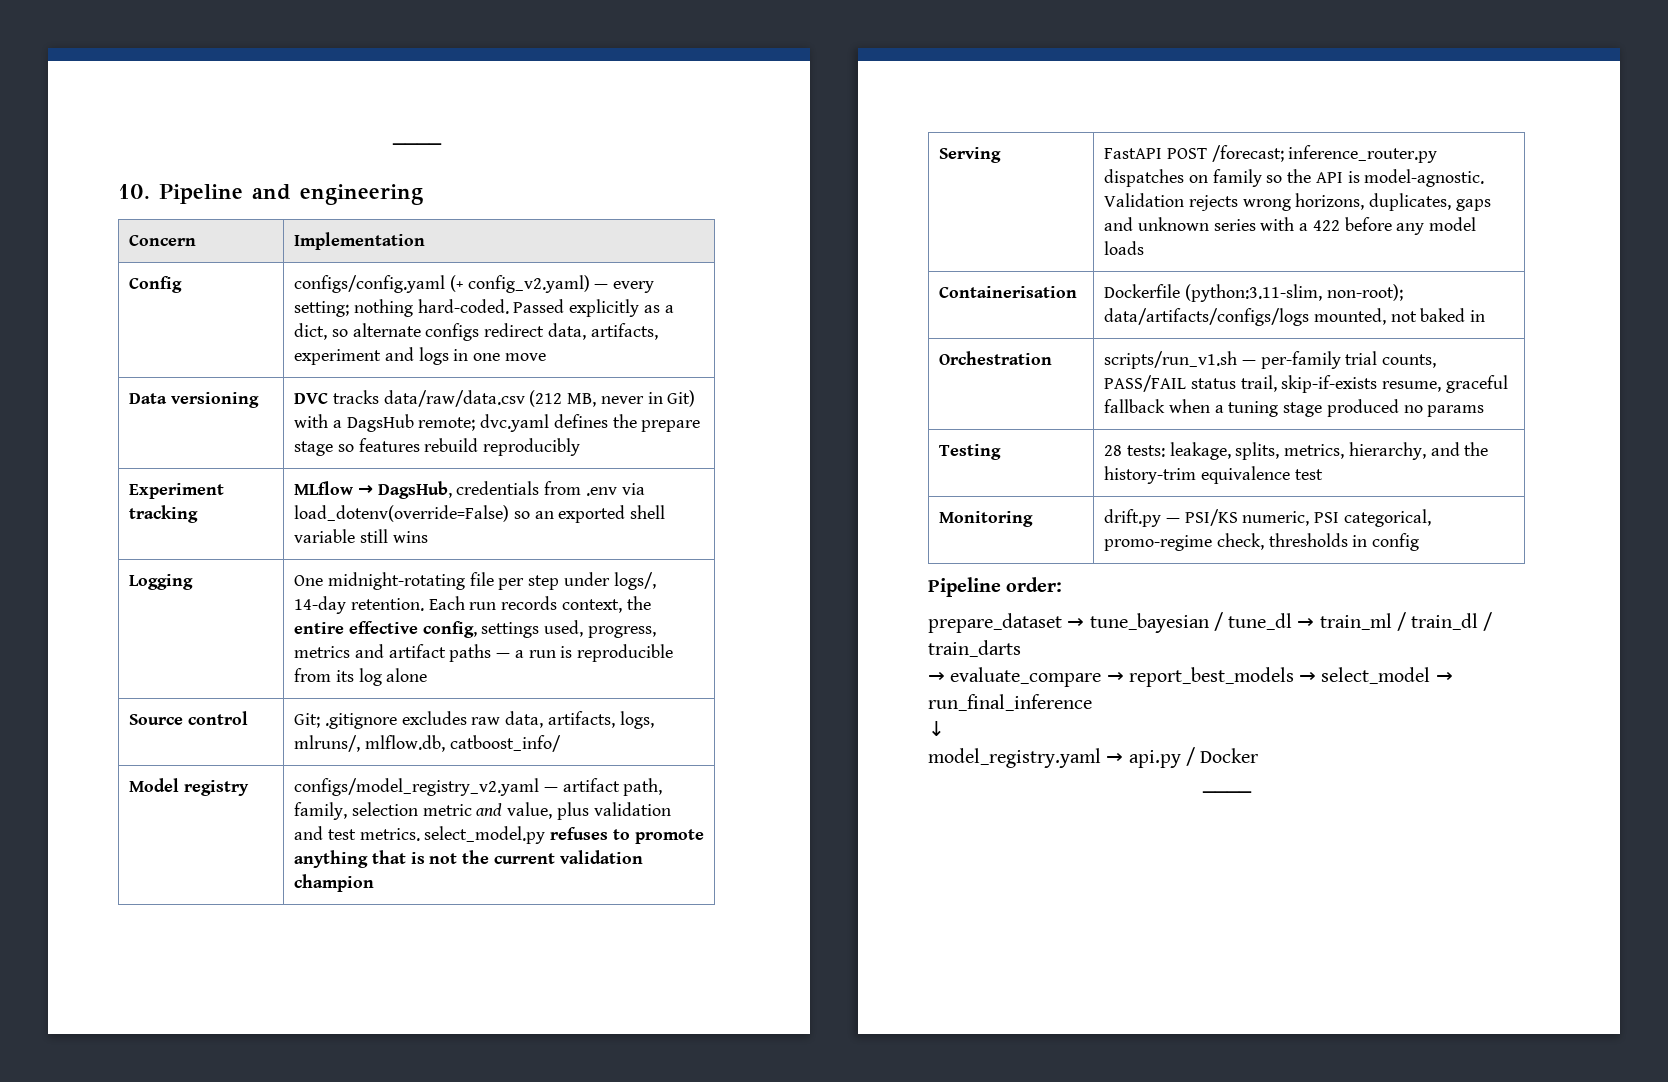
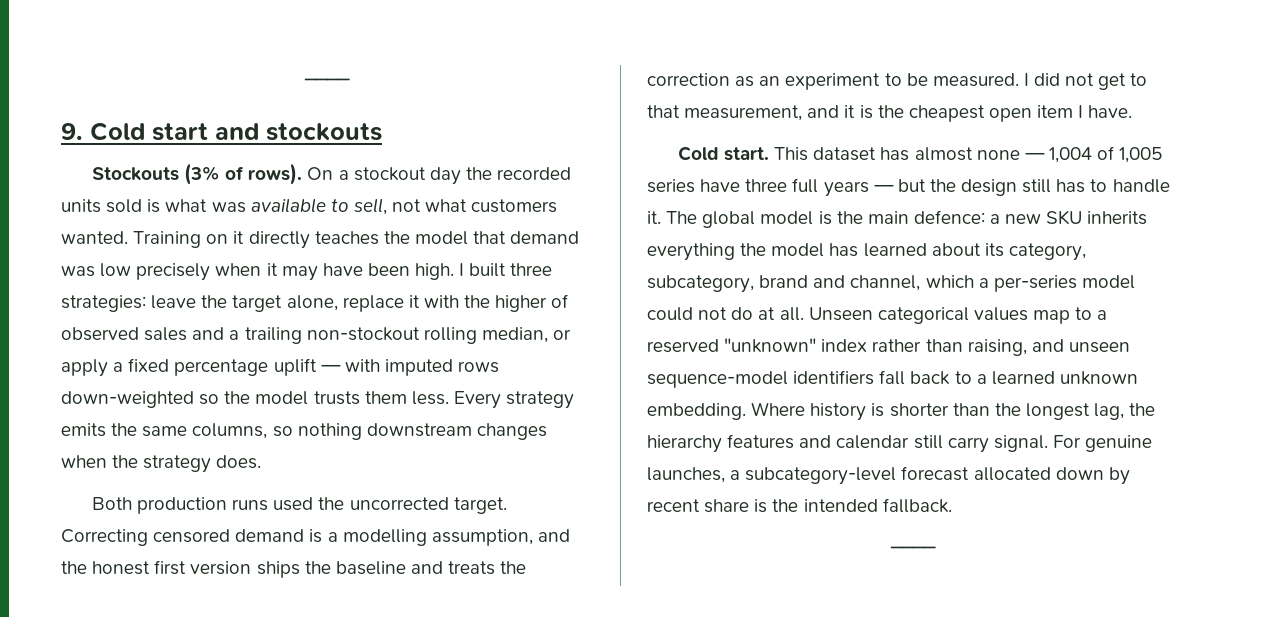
[118,184,423,205] [129,235,197,246] [294,232,426,250] [129,276,183,293] [294,275,655,293] [294,299,674,317] [294,323,658,341] [294,347,546,365] [129,392,259,408] [294,390,696,407] [294,414,701,432] [294,438,581,456] [129,483,225,499] [129,505,199,523] [294,481,645,499] [294,505,666,523] [294,529,428,543] [129,574,194,590] [294,572,656,590] [294,596,651,614] [294,620,656,638] [294,644,674,662] [294,668,428,686] [129,711,248,725] [294,711,654,729] [294,735,561,752] [129,778,249,796] [294,778,663,796] [294,802,671,820] [294,826,704,844] [294,850,643,868] [294,874,375,892] [939,147,1002,163] [1104,145,1438,163] [1104,169,1485,187] [1104,193,1491,211] [1104,217,1477,235] [1104,241,1145,255] [939,286,1078,298] [1104,284,1403,302] [1104,308,1486,326] [939,351,1053,365] [1104,351,1437,369] [1104,375,1508,393] [1104,399,1485,417] [939,444,1002,460] [1104,442,1489,460] [1104,466,1323,484] [939,511,1034,527] [1104,509,1431,527] [1104,533,1420,551] [928,577,1063,597] [928,612,1493,633] [928,640,1021,657] [928,667,1453,687] [928,694,1092,711] [928,721,945,736] [928,747,1259,768] 10. Pipeline and engineering // Concern | Implementation // Config | configs/config.yaml (+ config_v2.yaml) — every setting; nothing hard-coded. Passed explicitly as a dict, so alternate configs redirect data, artifacts, experiment and logs in one move // Data versioning | DVC tracks data/raw/data.csv (212 MB, never in Git) with a DagsHub remote; dvc.yaml defines the prepare stage so features rebuild reproducibly // Experiment tracking | MLflow → DagsHub, credentials from .env via load_dotenv(override=False) so an exported shell variable still wins // Logging | One midnight-rotating file per step under logs/, 14-day retention. Each run records context, the entire effective config, settings used, progress, metrics and artifact paths — a run is reproducible from its log alone // Source control | Git; .gitignore excludes raw data, artifacts, logs, mlruns/, mlflow.db, catboost_info/ // Model registry | configs/model_registry_v2.yaml — artifact path, family, selection metric and value, plus validation and test metrics. select_model.py refuses to promote anything that is not the current validation champion // Serving | FastAPI POST /forecast; inference_router.py dispatches on family so the API is model-agnostic. Validation rejects wrong horizons, duplicates, gaps and unknown series with a 422 before any model loads // Containerisation | Dockerfile (python:3.11-slim, non-root); data/artifacts/configs/logs mounted, not baked in // Orchestration | scripts/run_v1.sh — per-family trial counts, PASS/FAIL status trail, skip-if-exists resume, graceful fallback when a tuning stage produced no params // Testing | 28 tests: leakage, splits, metrics, hierarchy, and the history-trim equivalence test // Monitoring | drift.py — PSI/KS numeric, PSI categorical, promo-regime check, thresholds in config // Pipeline order: // prepare_dataset → tune_bayesian / tune_dl → train_ml / train_dl / train_darts // → evaluate_compare → report_best_models → select_model → run_final_inference // ↓ // model_registry.yaml → api.py / Docker -> [61,122,382,141] [91,163,572,185] [61,198,558,215] [61,231,580,249] [61,263,553,281] [61,294,569,312] [61,327,572,344] [61,358,500,377] [61,391,575,409] [61,423,547,440] [61,455,262,473] [91,497,507,514] [61,529,570,546] [61,560,527,578] [647,73,1148,90] [647,105,1133,122] [677,146,1163,163] [647,178,1170,197] [647,210,1148,228] [647,243,1086,261] [647,275,1135,293] [647,307,1108,324] [647,338,1130,356] [647,370,1138,388] [647,402,1156,421] [647,434,1153,453] [647,466,1130,485] [647,498,952,513] 9. Cold start and stockouts // Stockouts (3% of rows). On a stockout day the recorded units sold is what was available to sell, not what customers wanted. Training on it directly teaches the model that demand was low precisely when it may have been high. I built three strategies: leave the target alone, replace it with the higher of observed sales and a trailing non-stockout rolling median, or apply a fixed percentage uplift — with imputed rows down-weighted so the model trusts them less. Every strategy emits the same columns, so nothing downstream changes when the strategy does. // Both production runs used the uncorrected target. Correcting censored demand is a modelling assumption, and the honest first version ships the baseline and treats the correction as an experiment to be measured. I did not get to that measurement, and it is the cheapest open item I have. // Cold start. This dataset has almost none — 1,004 of 1,005 series have three full years — but the design still has to handle it. The global model is the main defence: a new SKU inherits everything the model has learned about its category, subcategory, brand and channel, which a per-series model could not do at all. Unseen categorical values map to a reserved "unknown" index rather than raising, and unseen sequence-model identifiers fall back to a learned unknown embedding. Where history is shorter than the longest lag, the hierarchy features and calendar still carry signal. For genuine launches, a subcategory-level forecast allocated down by recent share is the intended fallback.

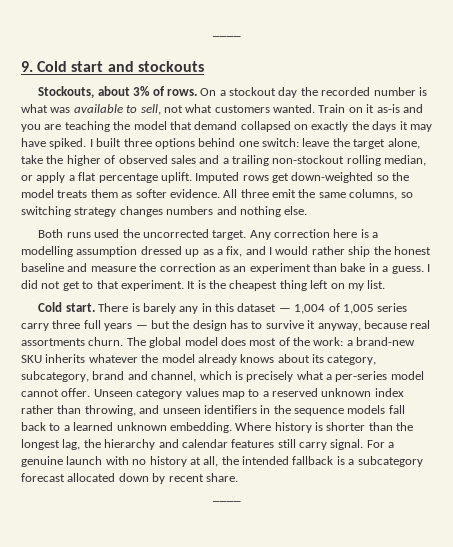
[91,163,303,185] Stockouts (3% of rows). -> [38,86,197,98] Stockouts, about 3% of rows.
[61,199,143,213] units sold -> [373,87,416,96] number
[133,231,202,248] Training -> [318,104,346,113] Train
[248,231,580,249] [61,263,262,281] directly teaches the model that demand was low precisely when -> [376,104,423,113] [21,121,397,132] as-is and you are teaching the model that demand collapsed on exactly the days
[367,263,455,280] been high. -> [49,138,87,149] spiked.
[61,295,146,312] strategies: -> [154,138,299,149] options behind one switch:
[342,295,459,312] replace it with -> [21,155,43,164] take
[128,358,500,376] [61,391,575,409] [61,423,547,440] [61,455,262,473] fixed percentage uplift — with imputed rows down-weighted so the model trusts them less. Every strategy emits the same columns, so nothing downstream changes when the strategy does. -> [78,172,410,183] [21,189,413,200] [21,206,308,217] flat percentage uplift. Imputed rows get down-weighted so the model treats them as softer evidence. All three emit the same columns, so switching strategy changes numbers and nothing else.
[136,497,227,514] production -> (64, 233) none
[61,529,570,546] [61,560,331,578] Correcting censored demand is a modelling assumption, and the honest first version ships the -> [249,229,379,240] [21,246,431,257] Any correction here is a modelling assumption dressed up as a fix, and I would rather ship the honest
[448,561,496,575] treats -> [90,266,136,272] measure
[884,73,1019,87] to be measured. -> [313,263,424,274] than bake in a guess.
[684,105,1133,122] [677,146,1020,161] measurement, and it is the cheapest open item I have. // Cold start. This dataset has almost none -> [120,280,386,291] [38,302,277,314] experiment. It is the cheapest thing left on my list. // Cold start. There is barely any in this dataset
[700,179,741,192] have -> [21,323,49,331] carry
[1022,179,1052,193] still -> (227, 325) none
[1112,179,1170,193] [647,210,1042,228] handle it. The global model is the main defence: a new -> [265,320,431,331] [21,337,416,348] survive it anyway, because real assortments churn. The global model does most of the work: a brand-new
[647,243,927,261] everything the model has learned -> [88,354,275,365] whatever the model already knows
[978,275,1135,292] [647,307,969,324] a per-series model could not do at all. Unseen categorical -> [234,371,424,382] [21,388,183,399] is precisely what a per-series model cannot offer. Unseen category
[724,338,817,353] "unknown" -> [321,388,372,397] unknown
[967,339,1027,356] raising, -> [84,405,136,416] throwing,
[647,370,875,388] sequence-model identifiers -> [203,405,386,416] identifiers in the sequence models
[727,434,795,449] features -> (156, 444) none
(910, 442) none -> [231,439,275,448] features
[1085,435,1153,452] [647,467,897,485] genuine launches, a subcategory-level -> [388,442,395,448] [21,456,423,467] a genuine launch with no history at all, the intended fallback is a subcategory
[704,498,952,513] share is the intended fallback. -> [205,473,238,482] share.

